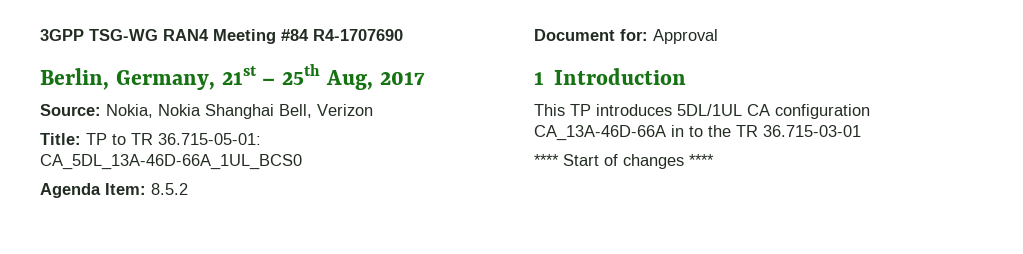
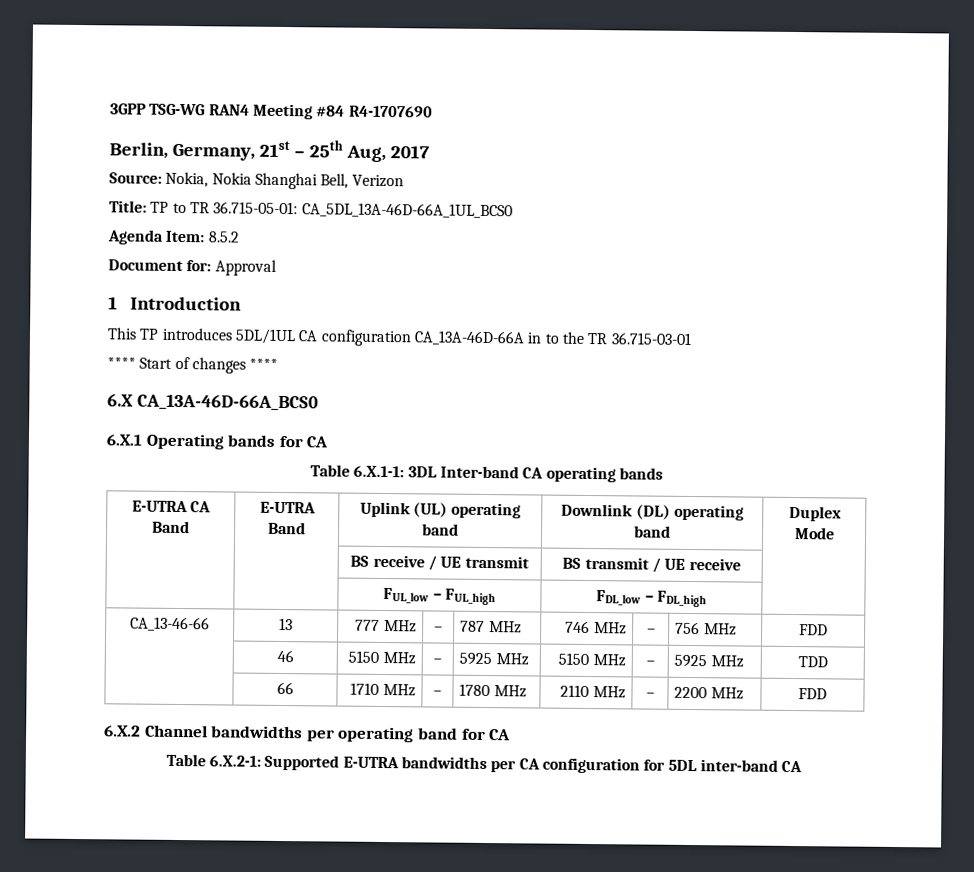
(714, 160) none -> [107,393,319,412] [106,433,329,450] [310,464,663,483] [131,500,212,513] [152,520,190,534] [259,501,316,514] [268,521,306,535] [359,501,522,519] [422,523,459,536] [561,503,744,521] [634,525,671,538] [788,505,842,522] [794,527,835,540] [350,554,529,571] [562,556,741,573] [383,587,496,606] [596,590,707,608] [130,616,210,632] [279,617,293,631] [355,619,417,633] [434,626,443,632] [460,620,522,634] [565,620,627,635] [646,628,656,634] [675,621,737,636] [799,624,828,636] [276,649,294,663] [348,650,416,665] [433,658,442,664] [459,652,529,666] [558,652,626,667] [645,660,655,666] [674,654,744,668] [797,656,828,668] [276,681,294,695] [350,682,416,697] [433,690,442,696] [459,683,527,698] [560,684,626,699] [645,692,655,698] [674,686,744,700] [798,688,827,700] [104,724,512,743] [165,753,803,774] // 6.X CA_13A-46D-66A_BCS0 // 6.X.1 Operating bands for CA // Table 6.X.1-1: 3DL Inter-band CA operating bands // E-UTRA CA Band | E-UTRA Band | Uplink (UL) operating band | Downlink (DL) operating band | Duplex Mode // | | BS receive / UE transmit | BS transmit / UE receive | // | | FUL_low – FUL_high | FDL_low – FDL_high | // CA_13-46-66 | 13 | 777 MHz | – | 787 MHz | 746 MHz | – | 756 MHz | FDD // | 46 | 5150 MHz | – | 5925 MHz | 5150 MHz | – | 5925 MHz | TDD // | 66 | 1710 MHz | – | 1780 MHz | 2110 MHz | – | 2200 MHz | FDD // 6.X.2 Channel bandwidths per operating band for CA // Table 6.X.2-1: Supported E-UTRA bandwidths per CA configuration for 5DL inter-band CA

